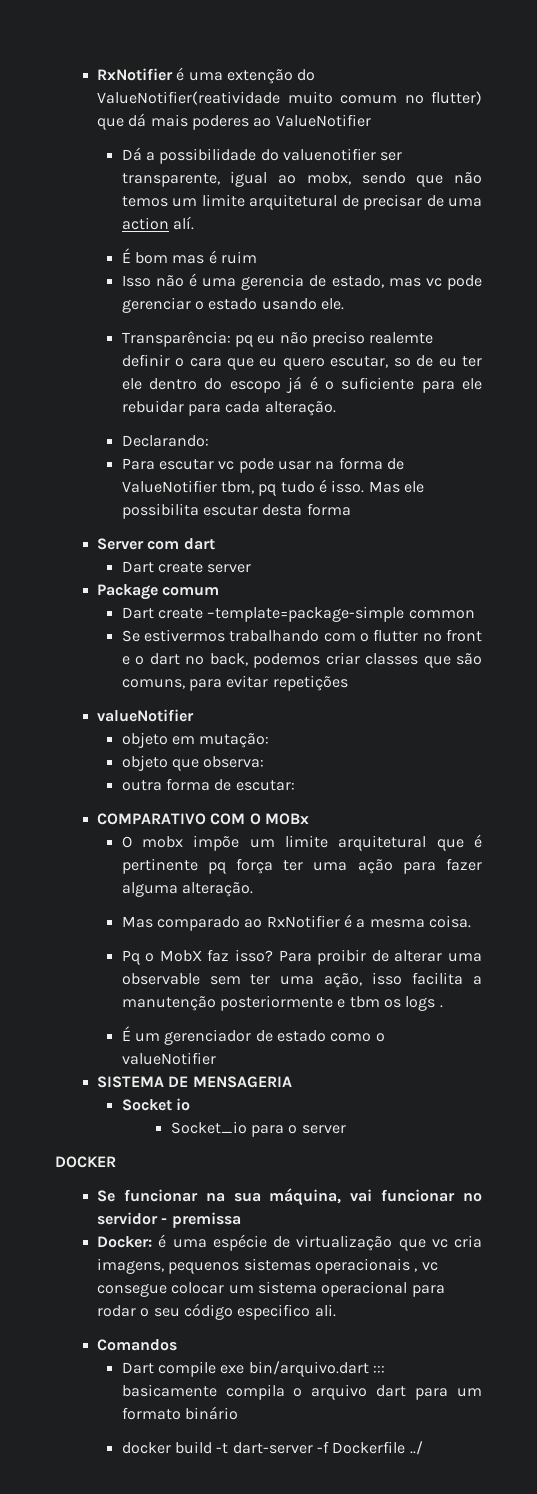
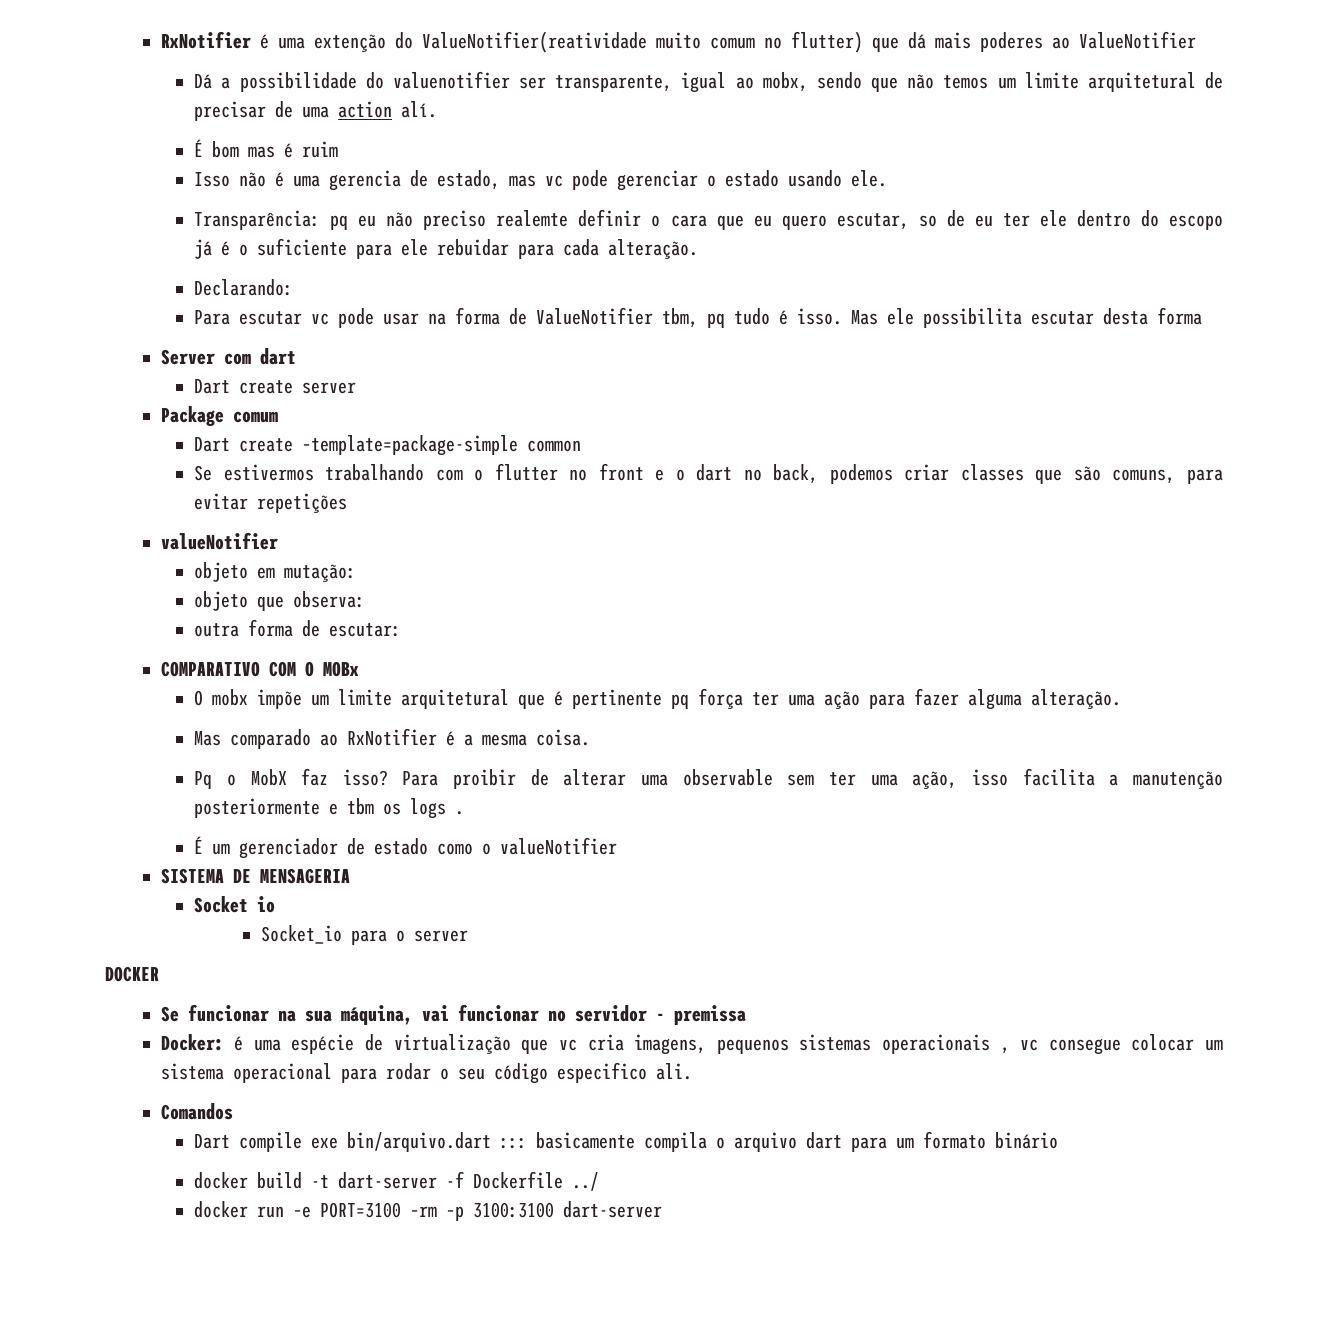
(423, 1448) none -> [194,1201,663,1221] // docker run –e PORT=3100 –rm –p 3100:3100 dart-server

